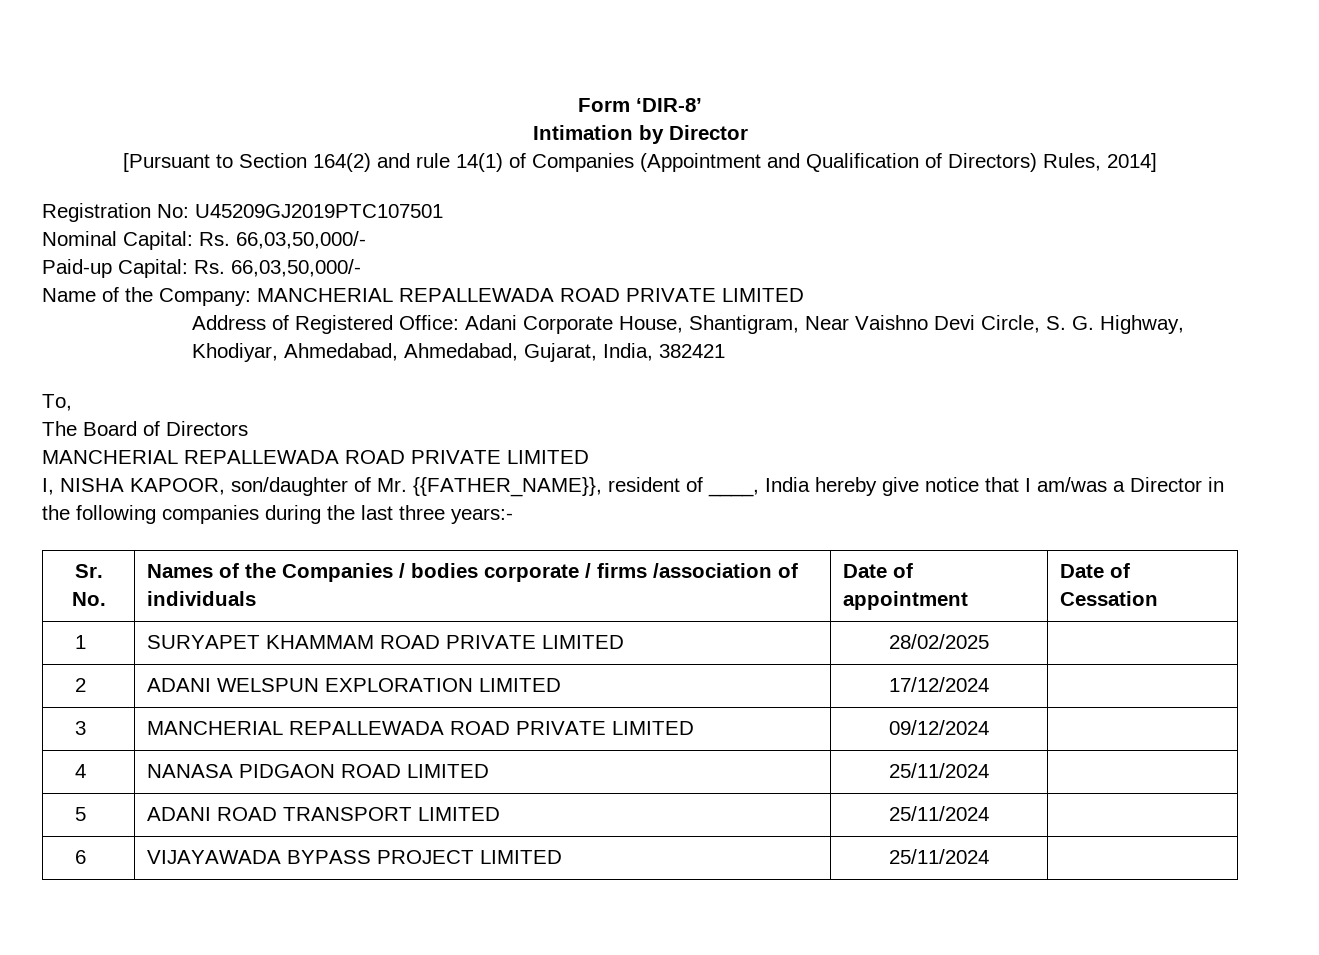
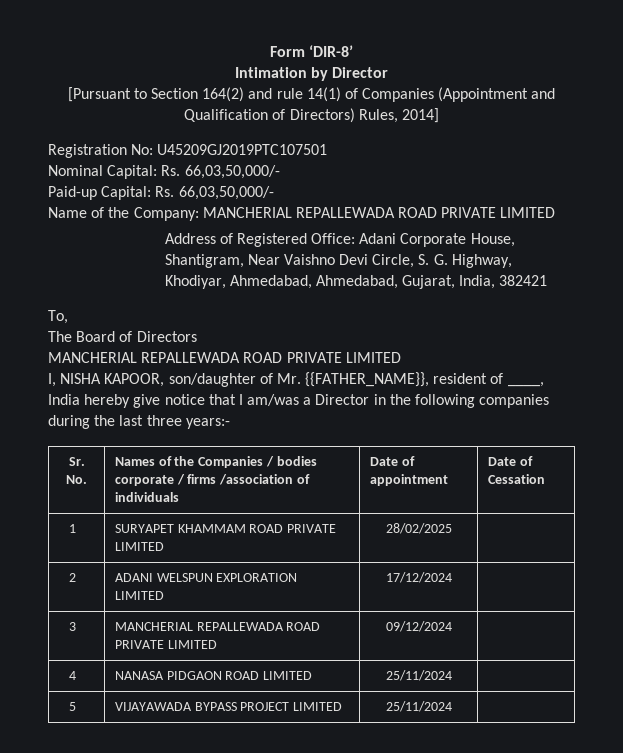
[146,807,500,821] [889,806,989,821] [75,850,87,864] | ADANI ROAD TRANSPORT LIMITED | 25/11/2024 | // 6 -> (77, 706) none

